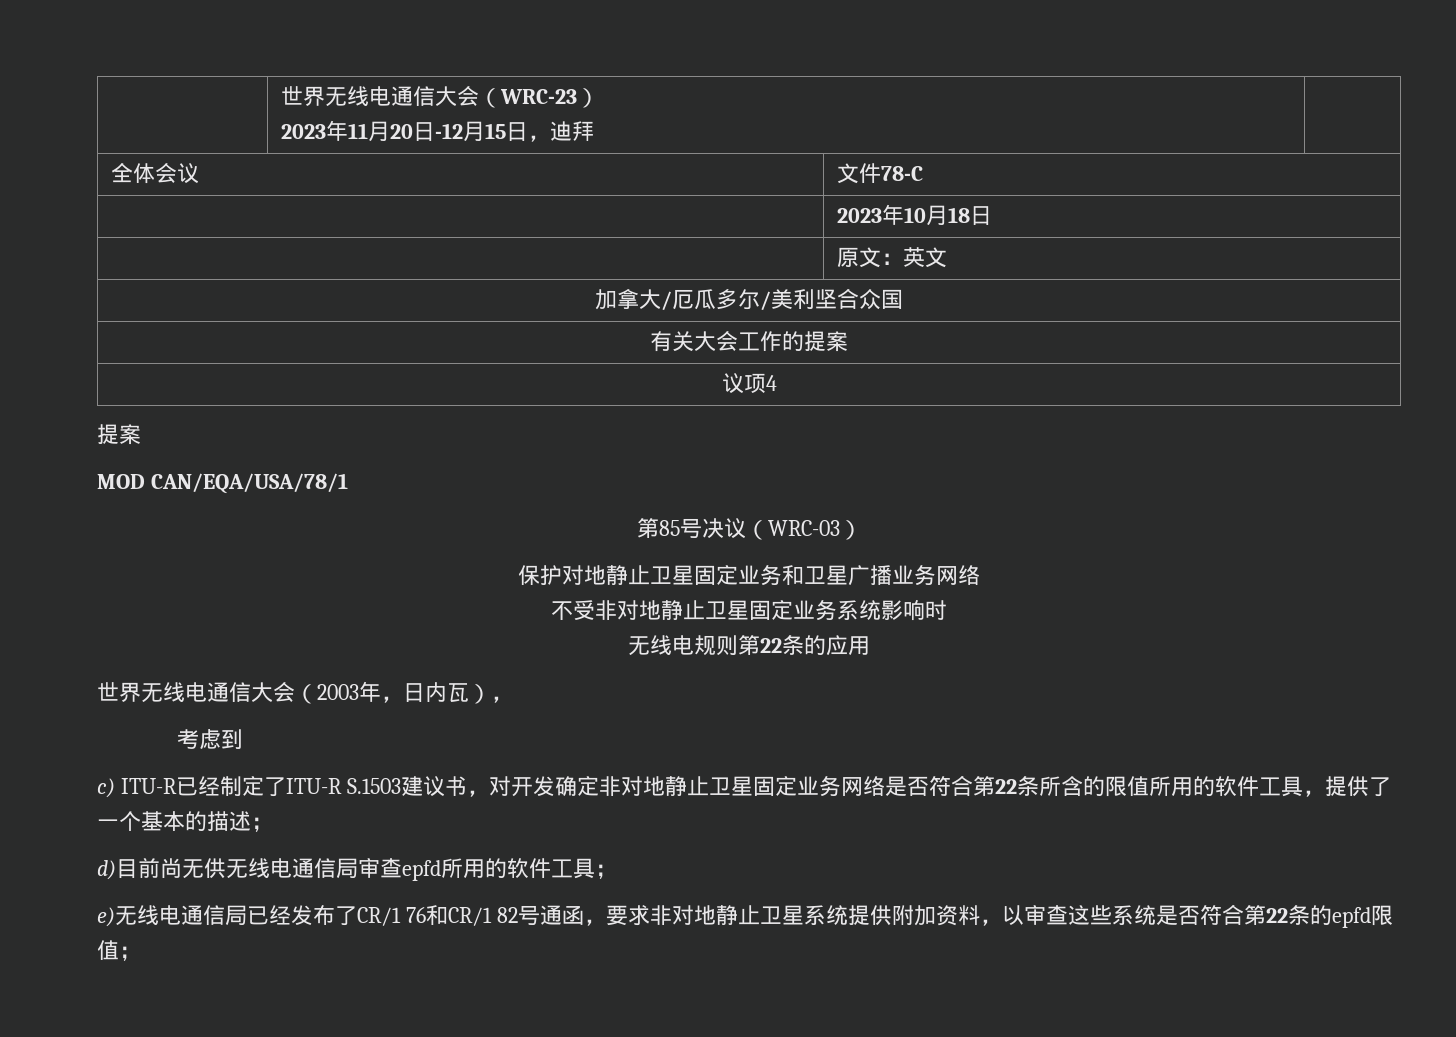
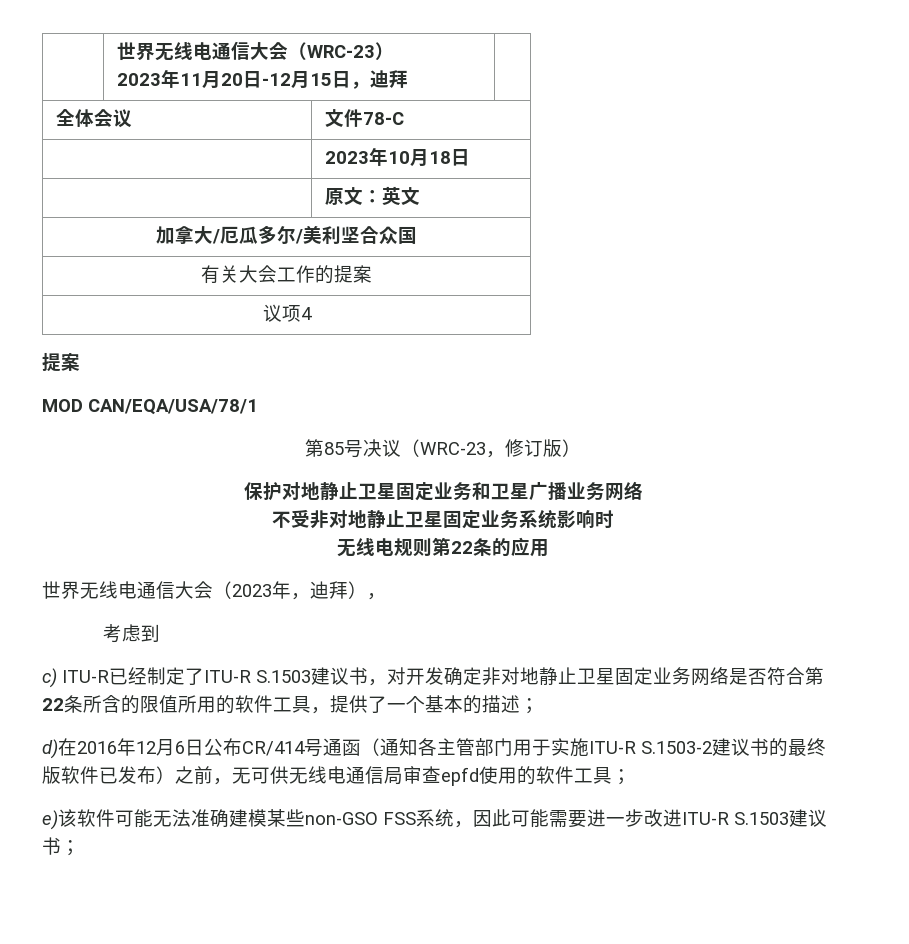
[767,520,840,536] WRC-03 -> [420,439,562,458] WRC-23，修订版
[317,681,469,703] 2003年，日内瓦 -> [232,581,348,600] 2023年，迪拜
[116,857,204,879] 目前尚无 -> [58,738,826,757] [42,766,270,785] 在2016年12月6日公布CR/414号通函（通知各主管部门用于实施ITU-R S.1503-2建议书的最终版软件已发布）之前，无可
[441,858,463,878] 所 -> [479,766,498,784] 使
[115,904,1393,928] [97,940,119,960] 无线电通信局已经发布了CR/1 76和CR/1 82号通函，要求非对地静止卫星系统提供附加资料，以审查这些系统是否符合第22条的epfd限值 -> [58,809,827,828] [42,837,61,855] 该软件可能无法准确建模某些non-GSO FSS系统，因此可能需要进一步改进ITU-R S.1503建议书

